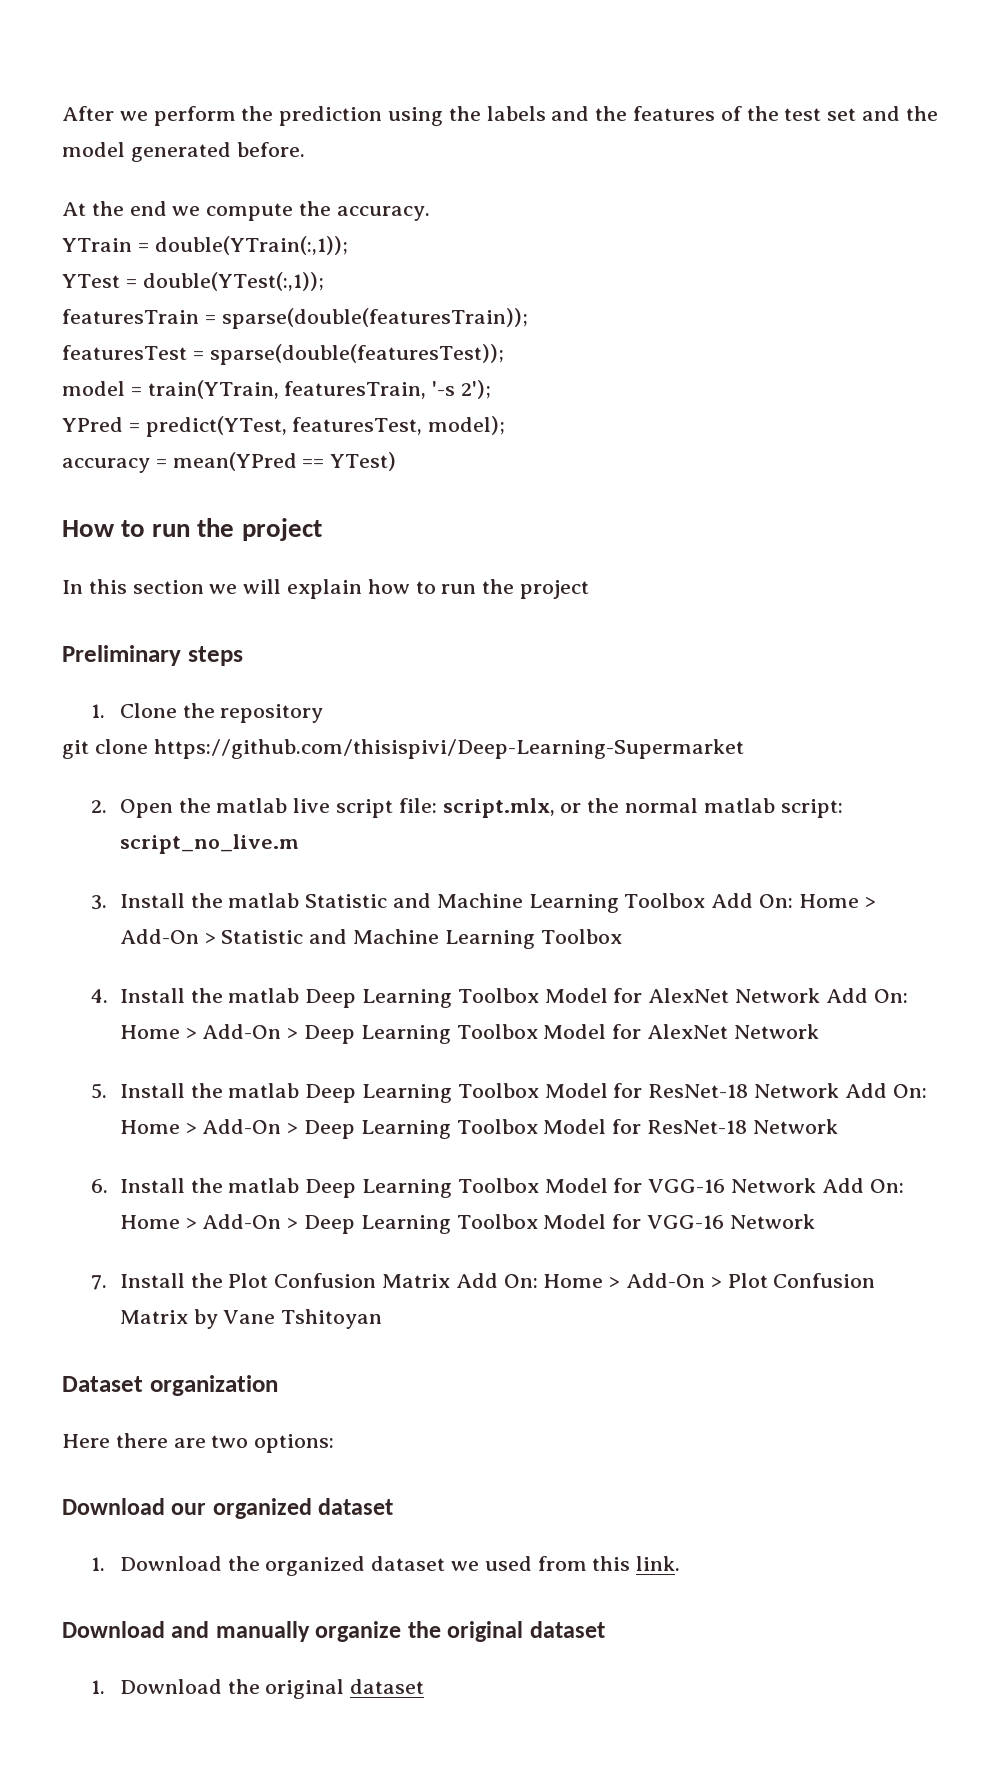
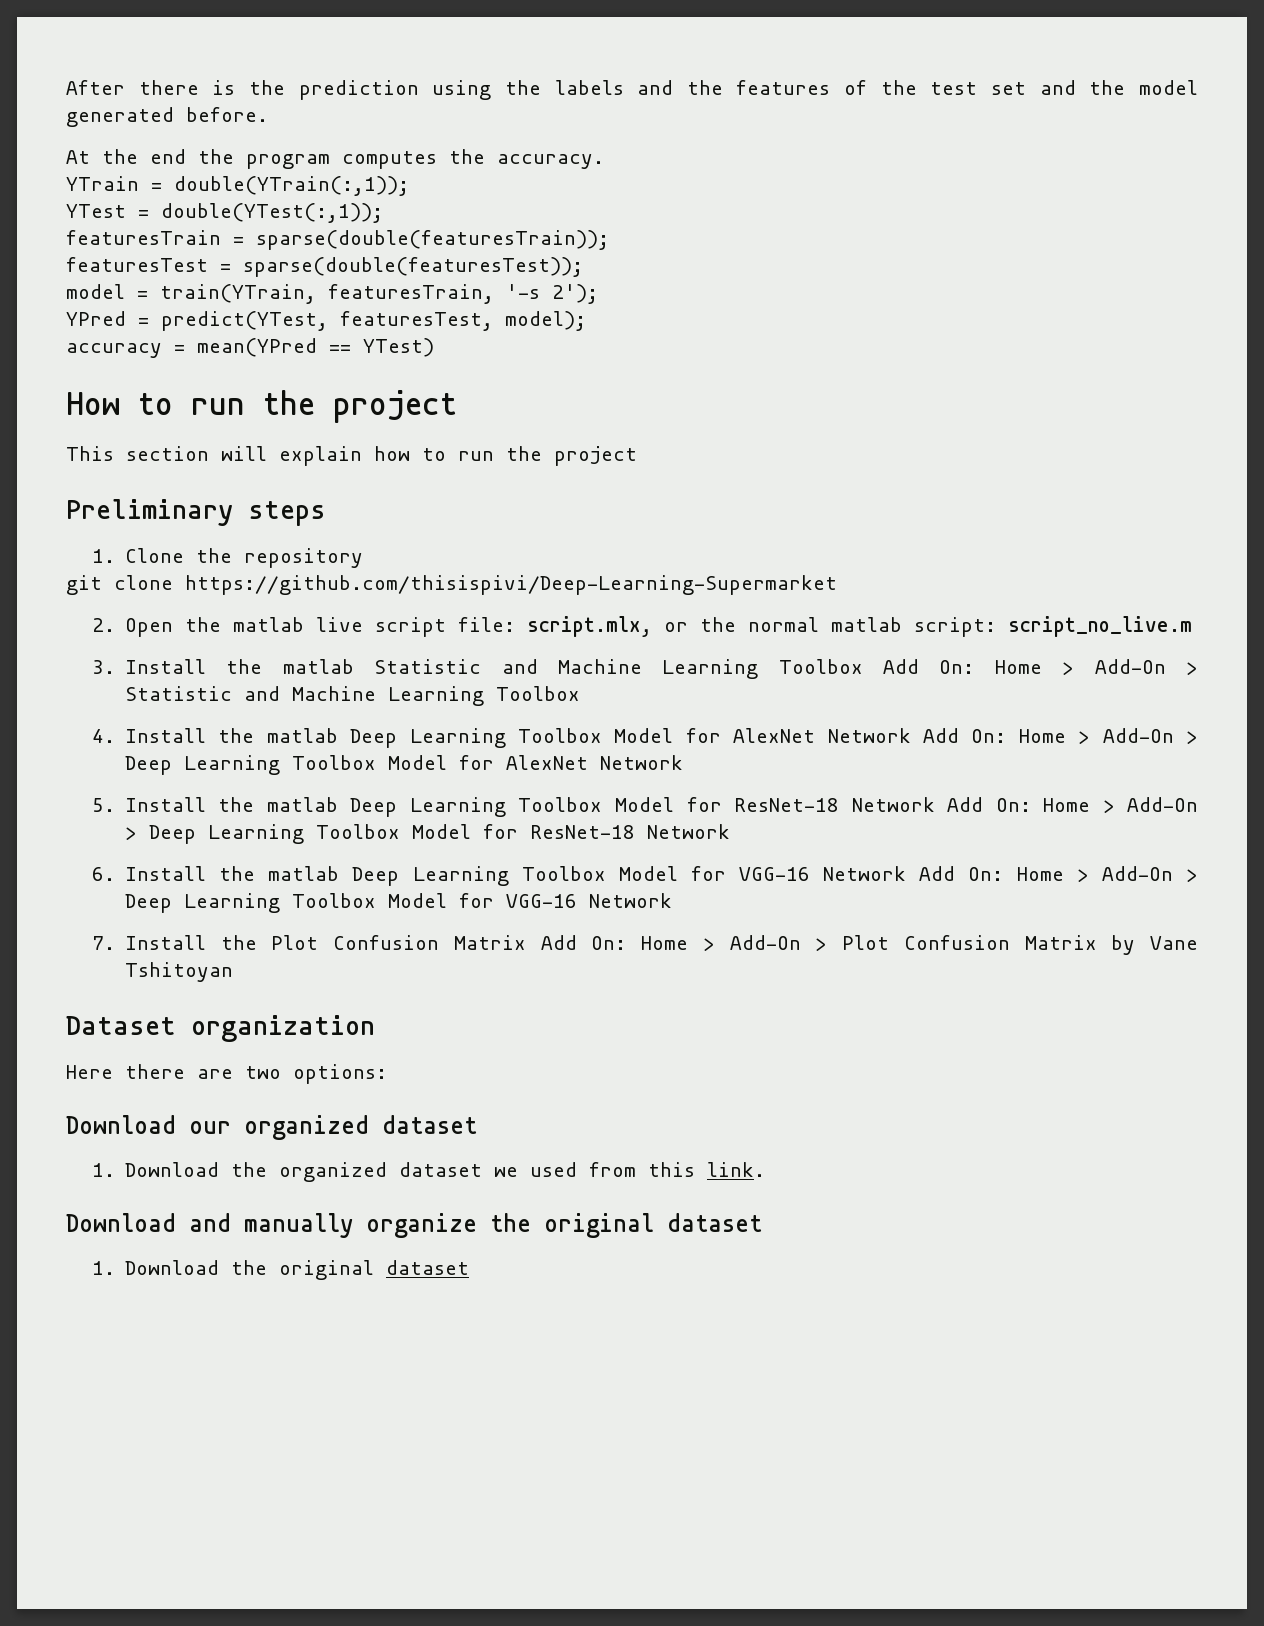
[119,106,236,126] we perform -> [138,80,236,95] there is
[172,203,294,221] we compute -> [198,149,437,169] the program computes
[62,579,238,594] In this section we -> [66,446,209,461] This section

